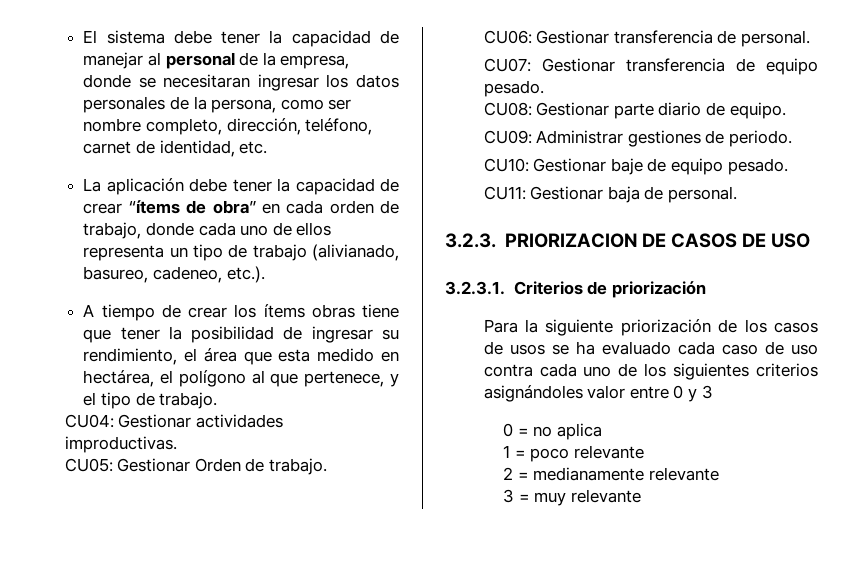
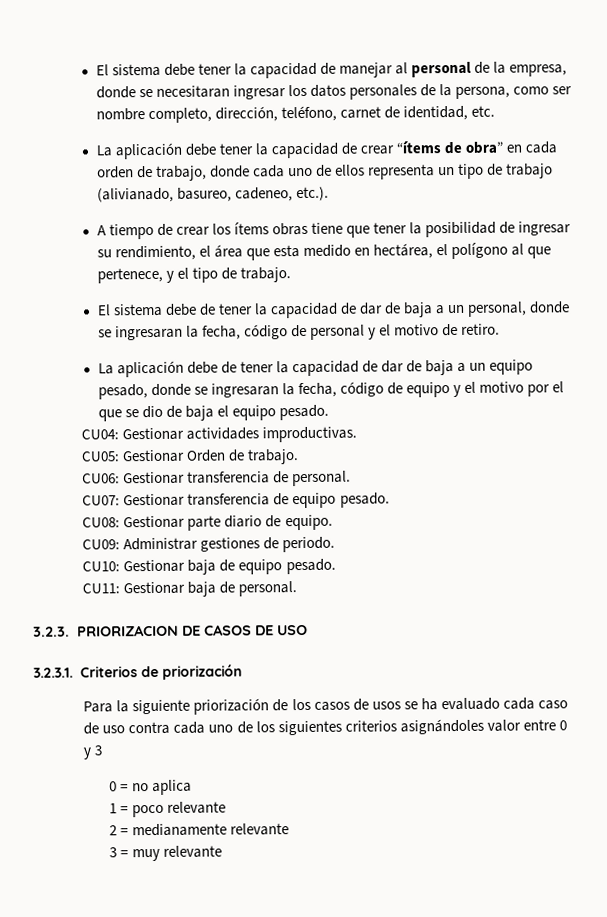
(218, 400) none -> [96,301,571,319] [97,323,501,341] [97,359,534,378] [97,381,565,400] [97,404,330,422] // El sistema debe de tener la capacidad de dar de baja a un personal, donde se ingresaran la fecha, código de personal y el motivo de retiro. // La aplicación debe de tener la capacidad de dar de baja a un equipo pesado, donde se ingresaran la fecha, código de equipo y el motivo por el que se dio de baja el equipo pesado.
[610,158,643,175] baje -> [187,559,217,575] baja

